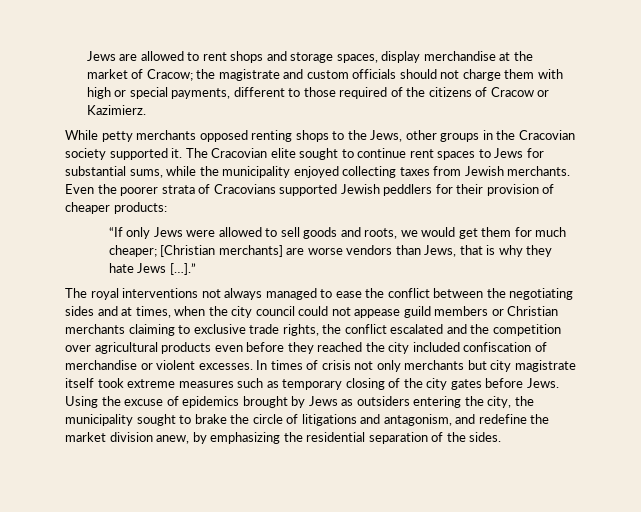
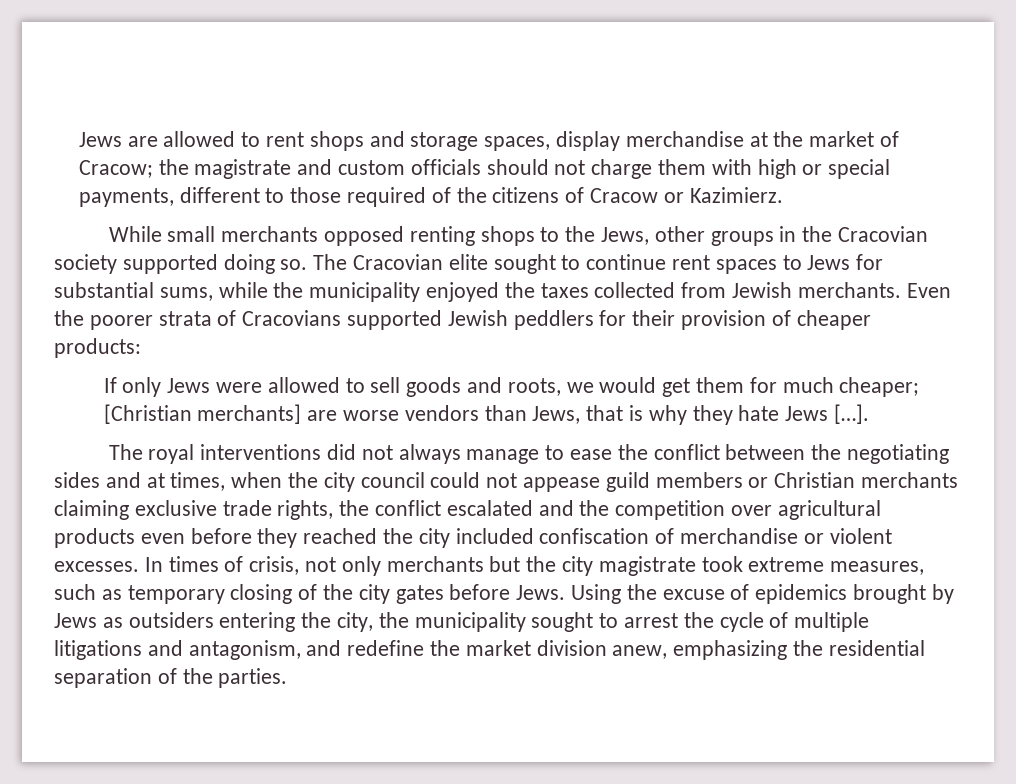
[101,131,133,142] petty -> [167,226,216,242] small
[171,148,183,158] it. -> [223,254,308,274] doing so.
[342,166,430,178] collecting taxes -> [504,282,676,298] the taxes collected
[108,227,123,237] “If -> [103,377,117,393] If
[169,263,196,275] […].” -> [833,404,869,424] […].
(199, 293) none -> [326,444,356,460] did
[265,288,317,300] managed -> [466,449,540,464] manage
[178,325,191,334] to -> (129, 510) none
[321,360,351,370] crisis -> [249,556,300,575] crisis,
(487, 365) none -> [526,556,557,572] the
[65,378,94,388] itself -> (696, 566) none
[178,381,234,388] measures -> [830,561,925,575] measures,
[194,414,299,424] brake the circle of -> [624,612,870,632] arrest the cycle of multiple
[192,432,207,444] by -> (668, 652) none
[469,432,502,442] sides. -> [218,668,288,688] parties.

